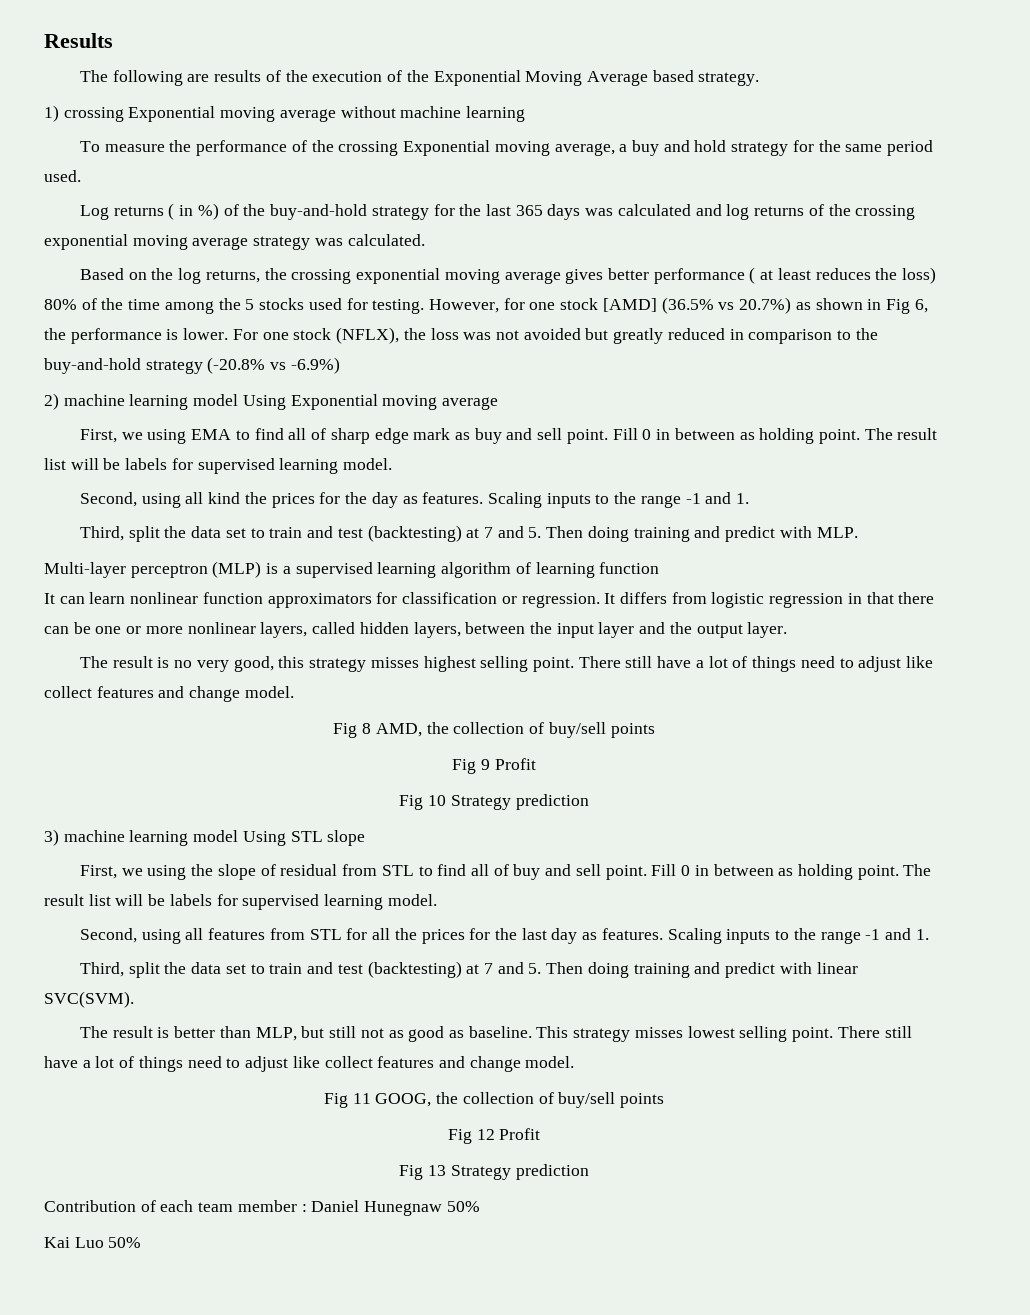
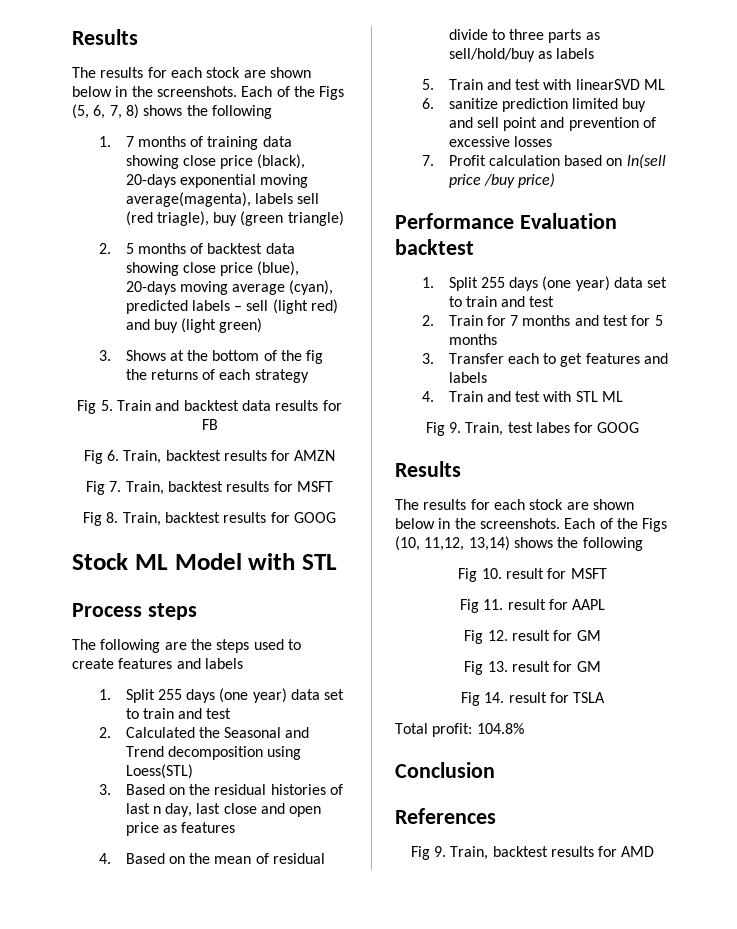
[44,33,113,48] [79,70,760,86] [44,105,526,122] [79,140,934,156] [44,170,81,182] [79,203,916,220] [44,234,425,250] [79,267,937,284] [44,297,928,314] [44,327,878,344] [44,357,340,374] [44,393,499,410] [79,428,938,444] [44,458,393,474] [79,492,750,508] [79,525,858,542] [44,561,660,578] [44,592,935,608] [44,622,788,638] [79,656,933,672] [44,686,294,702] [333,722,655,738] [452,758,536,774] [399,794,589,810] [44,829,366,846] [79,864,932,880] [44,894,437,910] [79,928,929,944] [79,961,858,978] [44,991,134,1008] [79,1026,912,1042] [44,1056,575,1072] [323,1092,665,1108] [447,1128,541,1144] [399,1164,589,1180] [44,1200,480,1216] [44,1237,142,1248] Results // The following are results of the execution of the Exponential Moving Average based strategy. // 1) crossing Exponential moving average without machine learning // To measure the performance of the crossing Exponential moving average, a buy and hold strategy for the same period used. // Log returns ( in %) of the buy-and-hold strategy for the last 365 days was calculated and log returns of the crossing exponential moving average strategy was calculated. // Based on the log returns, the crossing exponential moving average gives better performance ( at least reduces the loss) 80% of the time among the 5 stocks used for testing. However, for one stock [AMD] (36.5% vs 20.7%) as shown in Fig 6, the performance is lower. For one stock (NFLX), the loss was not avoided but greatly reduced in comparison to the buy-and-hold strategy (-20.8% vs -6.9%) // 2) machine learning model Using Exponential moving average // First, we using EMA to find all of sharp edge mark as buy and sell point. Fill 0 in between as holding point. The result list will be labels for supervised learning model. // Second, using all kind the prices for the day as features. Scaling inputs to the range -1 and 1. // Third, split the data set to train and test (backtesting) at 7 and 5. Then doing training and predict with MLP. // Multi-layer perceptron (MLP) is a supervised learning algorithm of learning function // It can learn nonlinear function approximators for classification or regression. It differs from logistic regression in that there can be one or more nonlinear layers, called hidden layers, between the input layer and the output layer. // The result is no very good, this strategy misses highest selling point. There still have a lot of things need to adjust like collect features and change model. // Fig 8 AMD, the collection of buy/sell points // Fig 9 Profit // Fig 10 Strategy prediction // 3) machine learning model Using STL slope // First, we using the slope of residual from STL to find all of buy and sell point. Fill 0 in between as holding point. The result list will be labels for supervised learning model. // Second, using all features from STL for all the prices for the last day as features. Scaling inputs to the range -1 and 1. // Third, split the data set to train and test (backtesting) at 7 and 5. Then doing training and predict with linear SVC(SVM). // The result is better than MLP, but still not as good as baseline. This strategy misses lowest selling point. There still have a lot of things need to adjust like collect features and change model. // Fig 11 GOOG, the collection of buy/sell points // Fig 12 Profit // Fig 13 Strategy prediction // Contribution of each team member : Daniel Hunegnaw 50% // Kai Luo 50% -> [72,29,138,45] [72,67,311,78] [72,86,345,100] [72,104,272,119] [98,136,292,150] [125,154,306,169] [125,174,309,188] [125,192,320,207] [125,211,344,226] [98,243,295,254] [125,261,300,276] [125,280,334,295] [125,299,339,314] [125,318,263,333] [98,350,324,364] [125,369,309,383] [77,400,342,414] [201,419,218,430] [83,450,336,464] [86,481,333,495] [83,512,336,526] [72,553,337,570] [72,603,197,620] [72,639,301,653] [72,658,243,669] [98,688,345,703] [125,708,232,719] [98,727,310,738] [125,746,302,760] [125,764,193,779] [98,784,344,795] [125,803,322,817] [125,822,236,836] [98,853,326,864] [448,29,600,43] [448,48,595,62] [421,79,666,90] [421,98,647,112] [448,117,657,131] [448,136,552,147] [421,154,666,169] [448,173,556,188] [395,213,617,229] [395,239,474,255] [421,276,668,291] [448,296,555,307] [421,315,663,326] [448,334,497,345] [421,353,669,367] [448,372,487,383] [421,391,624,402] [425,422,640,436] [395,461,461,477] [395,499,634,510] [395,518,668,532] [395,536,643,551] [458,568,607,582] [459,599,606,613] [464,630,601,644] [464,661,601,675] [460,692,606,706] [395,723,524,737] [395,762,495,778] [395,808,496,824] [410,846,655,860] Results // The results for each stock are shown below in the screenshots. Each of the Figs (5, 6, 7, 8) shows the following // 1. 7 months of training data showing close price (black), 20-days exponential moving average(magenta), labels sell (red triagle), buy (green triangle) // 2. 5 months of backtest data showing close price (blue), 20-days moving average (cyan), predicted labels – sell (light red) and buy (light green) // 3. Shows at the bottom of the fig the returns of each strategy // Fig 5. Train and backtest data results for FB // Fig 6. Train, backtest results for AMZN // Fig 7. Train, backtest results for MSFT // Fig 8. Train, backtest results for GOOG // Stock ML Model with STL // Process steps // The following are the steps used to create features and labels // 1. Split 255 days (one year) data set to train and test // 2. Calculated the Seasonal and Trend decomposition using Loess(STL) // 3. Based on the residual histories of last n day, last close and open price as features // 4. Based on the mean of residual divide to three parts as sell/hold/buy as labels // 5. Train and test with linearSVD ML // 6. sanitize prediction limited buy and sell point and prevention of excessive losses // 7. Profit calculation based on ln(sell price /buy price) // Performance Evaluation backtest // 1. Split 255 days (one year) data set to train and test // 2. Train for 7 months and test for 5 months // 3. Transfer each to get features and labels // 4. Train and test with STL ML // Fig 9. Train, test labes for GOOG // Results // The results for each stock are shown below in the screenshots. Each of the Figs (10, 11,12, 13,14) shows the following // Fig 10. result for MSFT // Fig 11. result for AAPL // Fig 12. result for GM // Fig 13. result for GM // Fig 14. result for TSLA // Total profit: 104.8% // Conclusion // References // Fig 9. Train, backtest results for AMD

